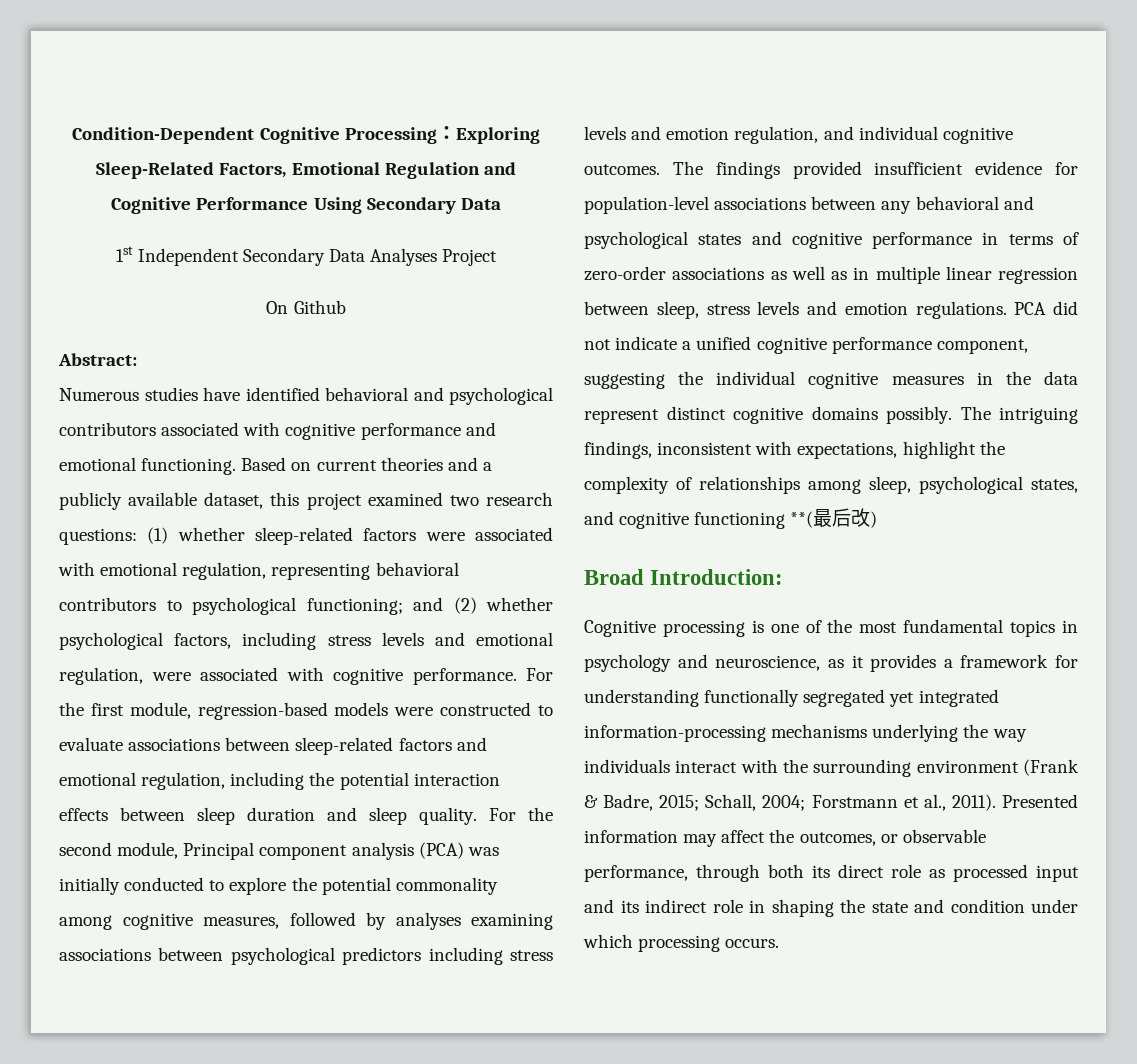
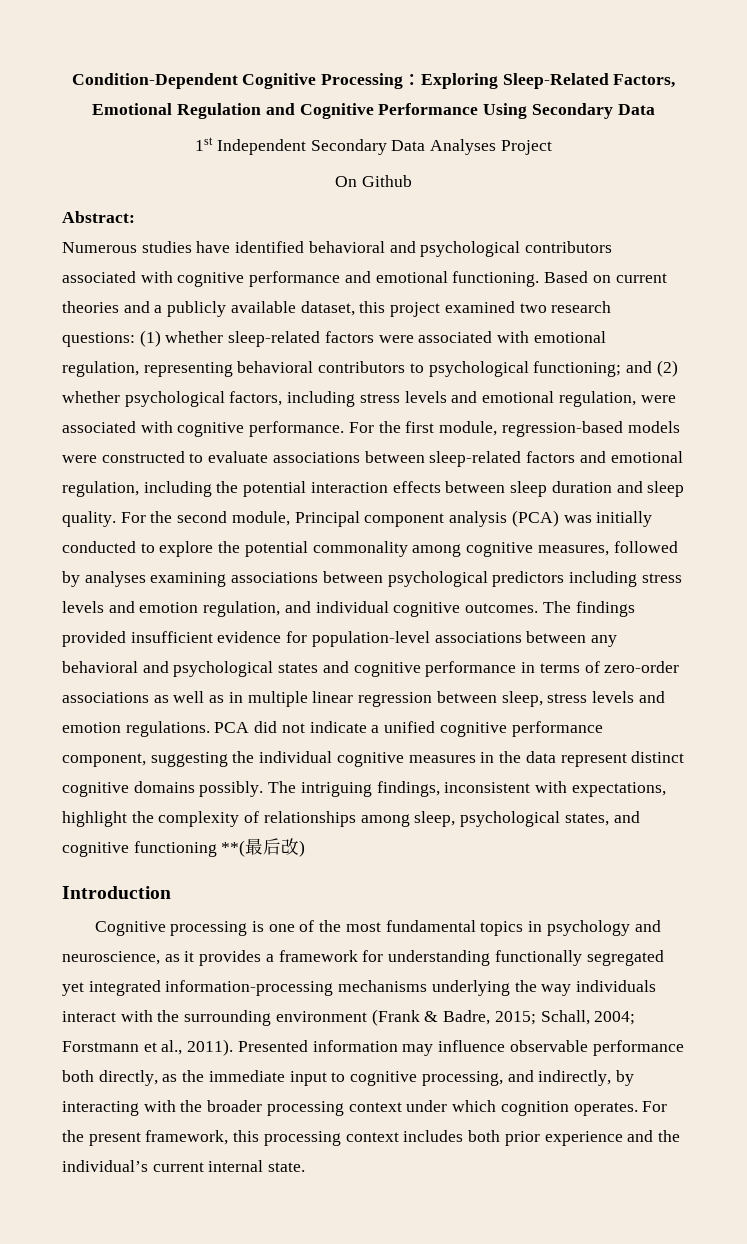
[584,569,784,585] Broad Introduction: -> [62,886,171,899] Introduction
[721,829,986,846] [584,864,1079,882] [584,899,1078,917] [583,934,780,952] affect the outcomes, or observable performance, through both its direct role as processed input and its indirect role in shaping the state and condition under which processing occurs. -> [438,1040,684,1056] [62,1070,634,1086] [62,1100,668,1116] [62,1130,680,1146] [62,1160,306,1172] influence observable performance both directly, as the immediate input to cognitive processing, and indirectly, by interacting with the broader processing context under which cognition operates. For the present framework, this processing context includes both prior experience and the individual’s current internal state.

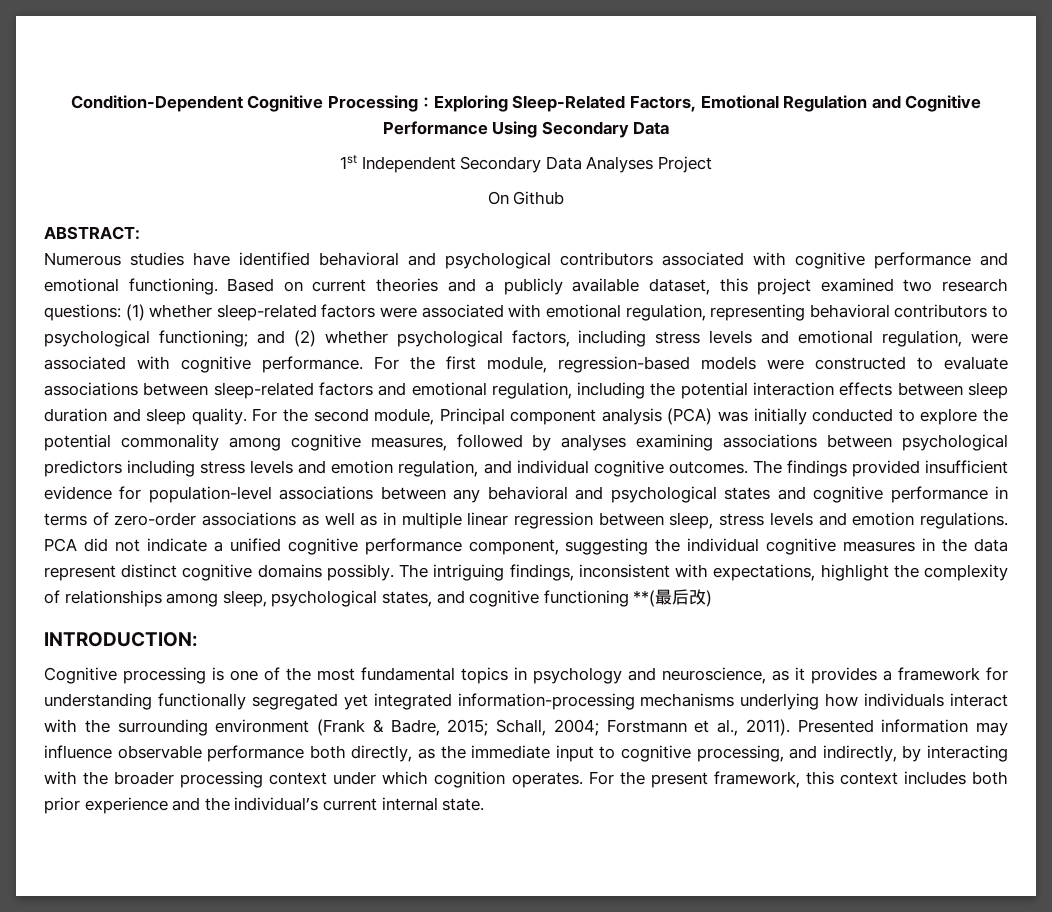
[62,211,135,223] Abstract: -> [44,226,140,240] ABSTRACT:
[62,886,171,899] Introduction -> [44,632,198,647] INTRODUCTION:
[514,980,572,996] the way -> [825,693,859,707] how
[263,1131,341,1146] processing -> (834, 778) none

